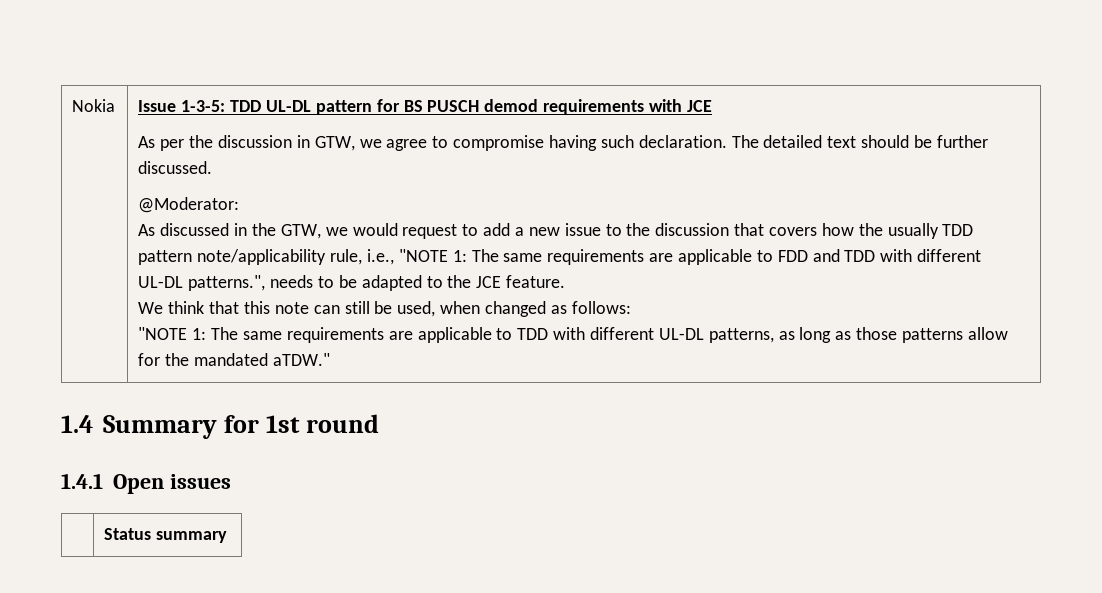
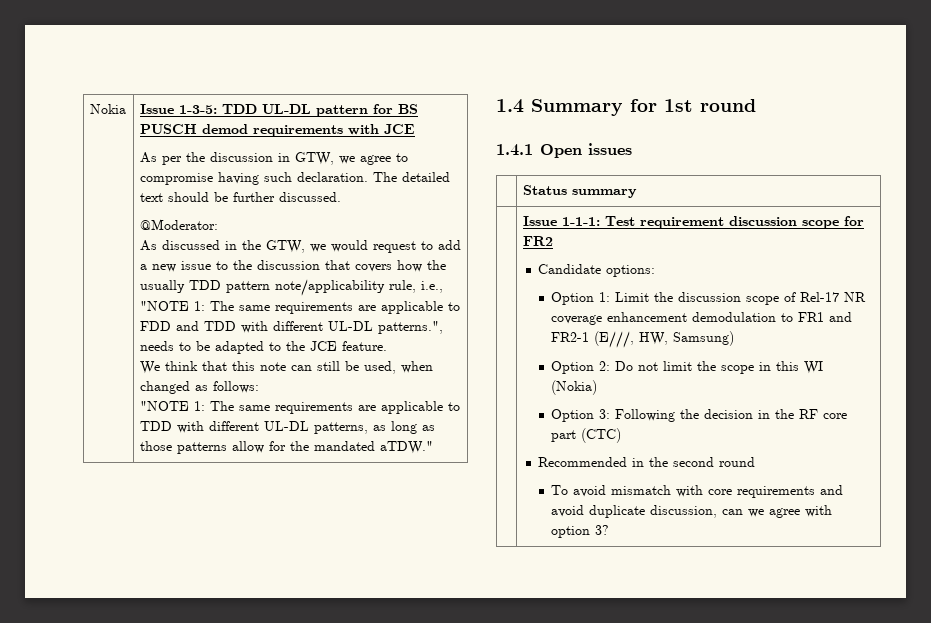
(228, 537) none -> [522,216,864,229] [522,236,553,246] [538,264,656,277] [551,292,867,305] [551,312,853,325] [551,331,735,348] [551,361,824,374] [551,380,598,395] [551,409,848,422] [551,428,622,443] [538,457,756,467] [551,485,844,498] [551,505,833,518] [551,525,610,538] // | Issue 1-1-1: Test requirement discussion scope for FR2 // Candidate options: // Option 1: Limit the discussion scope of Rel-17 NR coverage enhancement demodulation to FR1 and FR2-1 (E///, HW, Samsung) // Option 2: Do not limit the scope in this WI (Nokia) // Option 3: Following the decision in the RF core part (CTC) // Recommended in the second round // To avoid mismatch with core requirements and avoid duplicate discussion, can we agree with option 3?

